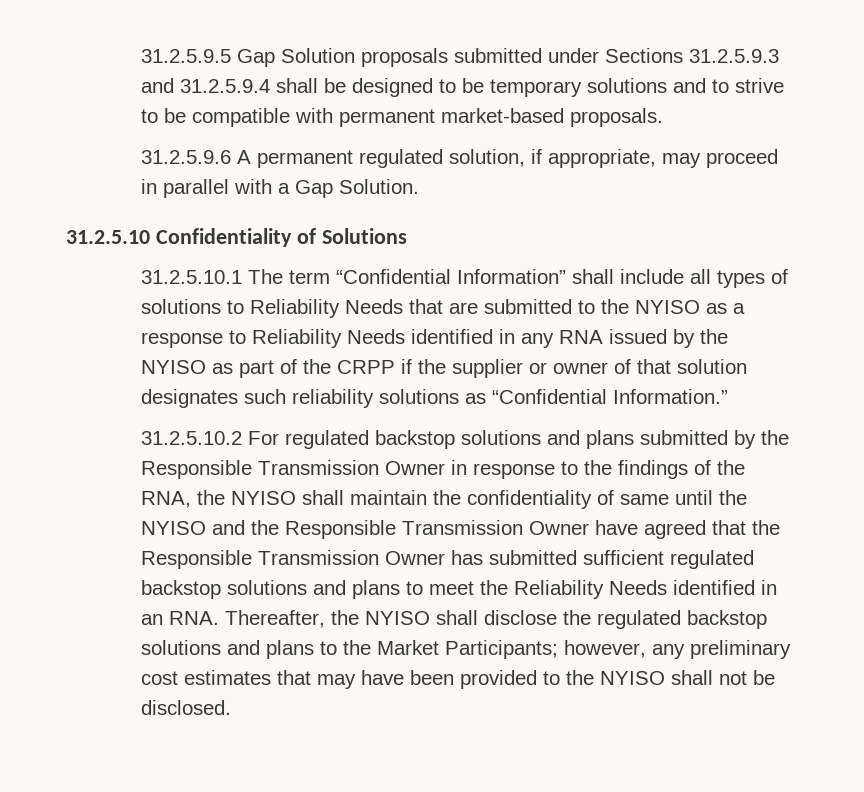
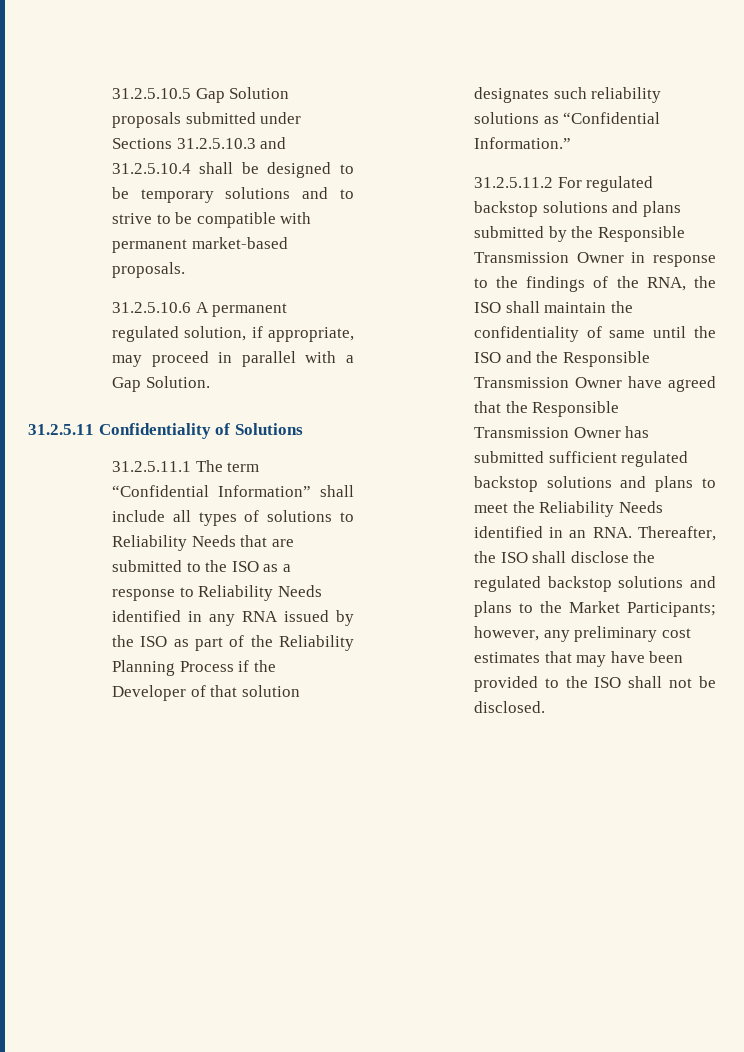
[141,49,232,63] 31.2.5.9.5 -> [111,88,191,99] 31.2.5.10.5
[689,49,780,63] [141,78,271,93] 31.2.5.9.3 and 31.2.5.9.4 -> [176,137,287,149] [111,163,191,174] 31.2.5.10.3 and 31.2.5.10.4
[141,150,232,164] 31.2.5.9.6 -> [111,302,191,313] 31.2.5.10.6
[66,230,150,244] 31.2.5.10 -> [28,424,94,435] 31.2.5.11
[141,270,243,284] 31.2.5.10.1 -> [111,461,191,472] 31.2.5.11.1
[635,300,701,314] NYISO -> [231,561,259,572] ISO
[141,360,207,374] NYISO -> [140,636,168,647] ISO
[337,359,609,378] CRPP if the supplier or owner -> [279,635,354,651] [111,660,276,676] [111,685,186,701] Reliability Planning Process if the Developer
[141,431,243,445] 31.2.5.10.2 -> [473,177,553,188] 31.2.5.11.2
[231,491,297,505] NYISO -> [473,302,501,313] ISO
[141,521,207,535] NYISO -> [473,352,501,363] ISO
[365,611,431,625] NYISO -> [500,552,528,563] ISO
[600,671,666,685] NYISO -> [594,677,622,688] ISO

